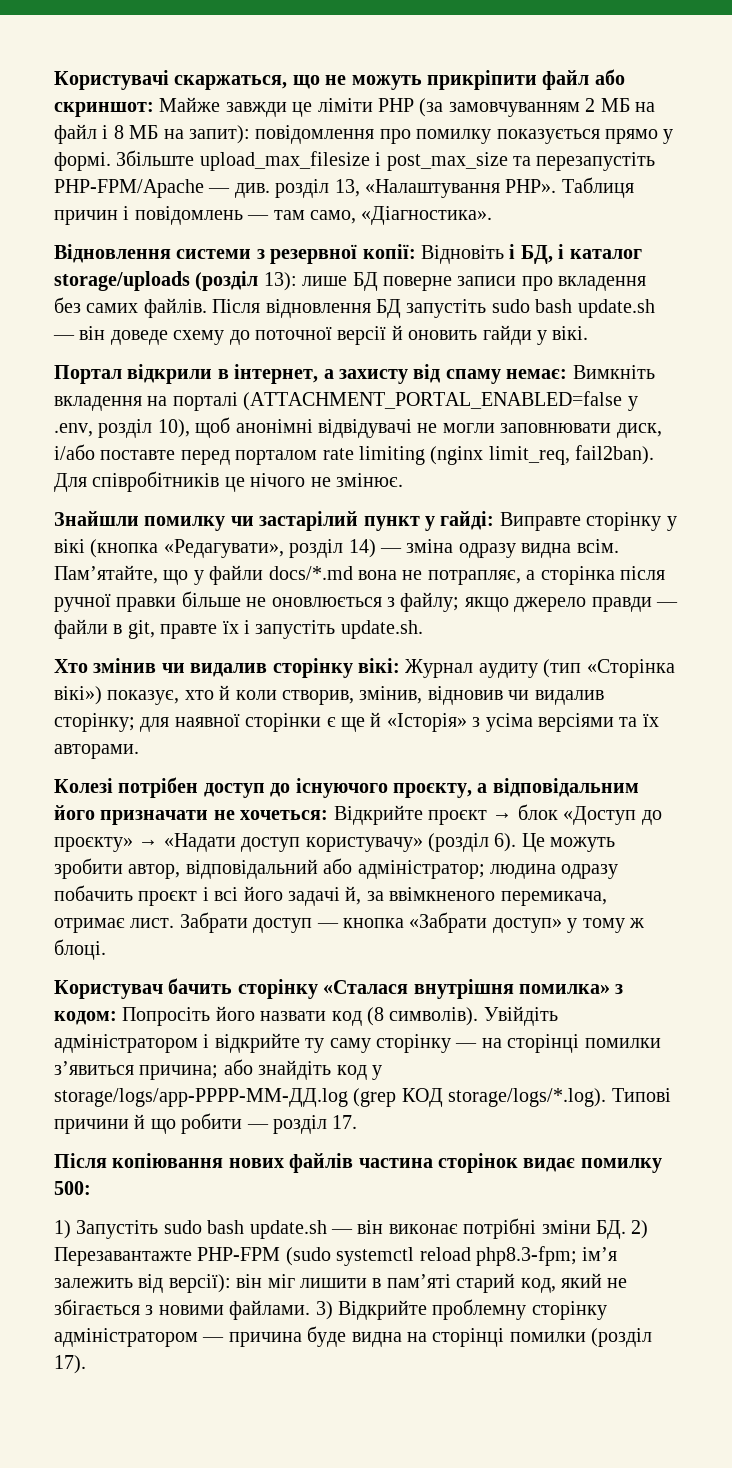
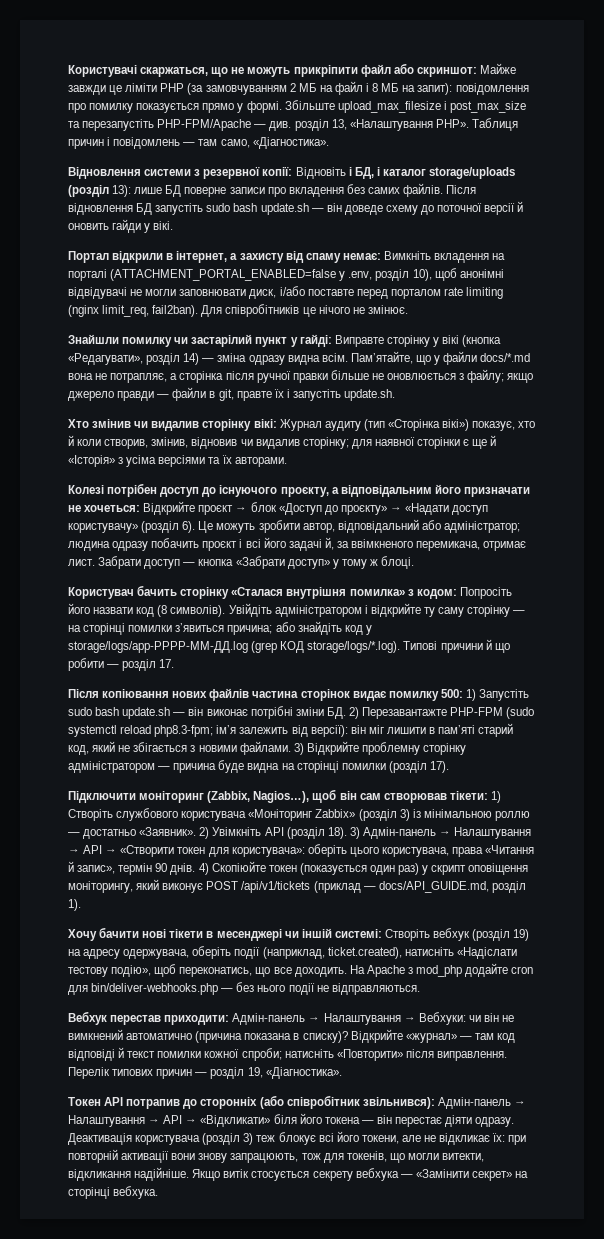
(91, 1188) // -> (463, 693) none
(86, 1364) none -> [68,789,501,803] [68,808,530,821] [68,827,532,839] [68,844,535,857] [68,861,529,875] [68,879,526,893] [68,899,81,911] [68,927,530,941] [68,946,517,959] [68,963,534,977] [68,982,420,995] [68,1011,515,1025] [68,1029,516,1043] [68,1047,507,1061] [68,1067,342,1079] [68,1095,526,1109] [68,1113,515,1127] [68,1131,527,1145] [68,1149,485,1163] [68,1167,529,1181] [68,1186,159,1199] // Підключити моніторинг (Zabbix, Nagios…), щоб він сам створював тікети: 1) Створіть службового користувача «Моніторинг Zabbix» (розділ 3) із мінімальною роллю — достатньо «Заявник». 2) Увімкніть API (розділ 18). 3) Адмін-панель → Налаштування → API → «Створити токен для користувача»: оберіть цього користувача, права «Читання й запис», термін 90 днів. 4) Скопіюйте токен (показується один раз) у скрипт оповіщення моніторингу, який виконує POST /api/v1/tickets (приклад — docs/API_GUIDE.md, розділ 1). // Хочу бачити нові тікети в месенджері чи іншій системі: Створіть вебхук (розділ 19) на адресу одержувача, оберіть події (наприклад, ticket.created), натисніть «Надіслати тестову подію», щоб переконатись, що все доходить. На Apache з mod_php додайте cron для bin/deliver-webhooks.php — без нього події не відправляються. // Вебхук перестав приходити: Адмін-панель → Налаштування → Вебхуки: чи він не вимкнений автоматично (причина показана в списку)? Відкрийте «журнал» — там код відповіді й текст помилки кожної спроби; натисніть «Повторити» після виправлення. Перелік типових причин — розділ 19, «Діагностика». // Токен API потрапив до сторонніх (або співробітник звільнився): Адмін-панель → Налаштування → API → «Відкликати» біля його токена — він перестає діяти одразу. Деактивація користувача (розділ 3) теж блокує всі його токени, але не відкликає їх: при повторній активації вони знову запрацюють, тож для токенів, що могли витекти, відкликання надійніше. Якщо витік стосується секрету вебхука — «Замінити секрет» на сторінці вебхука.

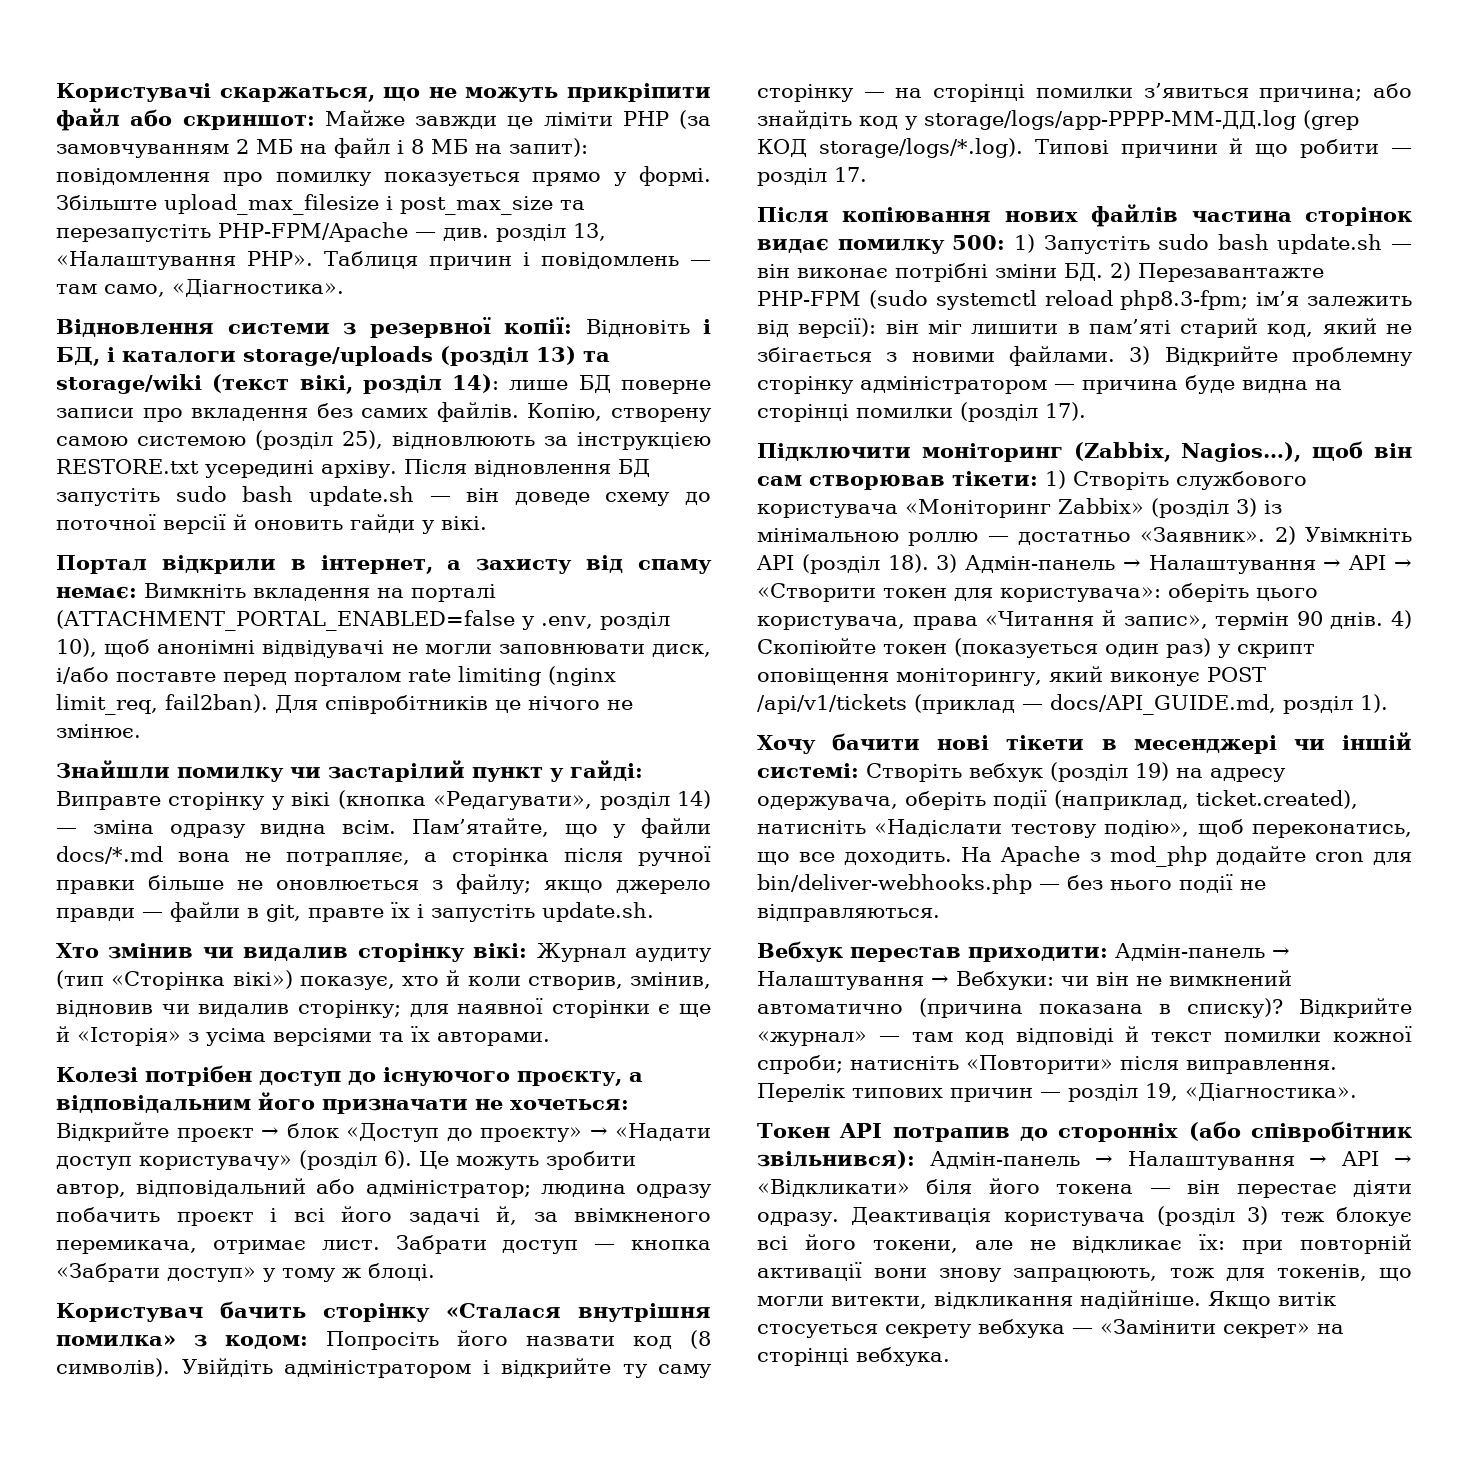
[382,169,426,176] каталог -> [122,351,236,363] каталоги
[112,185,132,197] 13): -> [536,346,610,365] [56,374,500,394] 13) та storage/wiki (текст вікі, розділ 14):
(444, 190) none -> [527,403,712,422] [56,430,711,450] [56,459,397,478] Копію, створену самою системою (розділ 25), відновлюють за інструкцією RESTORE.txt усередині архіву.

